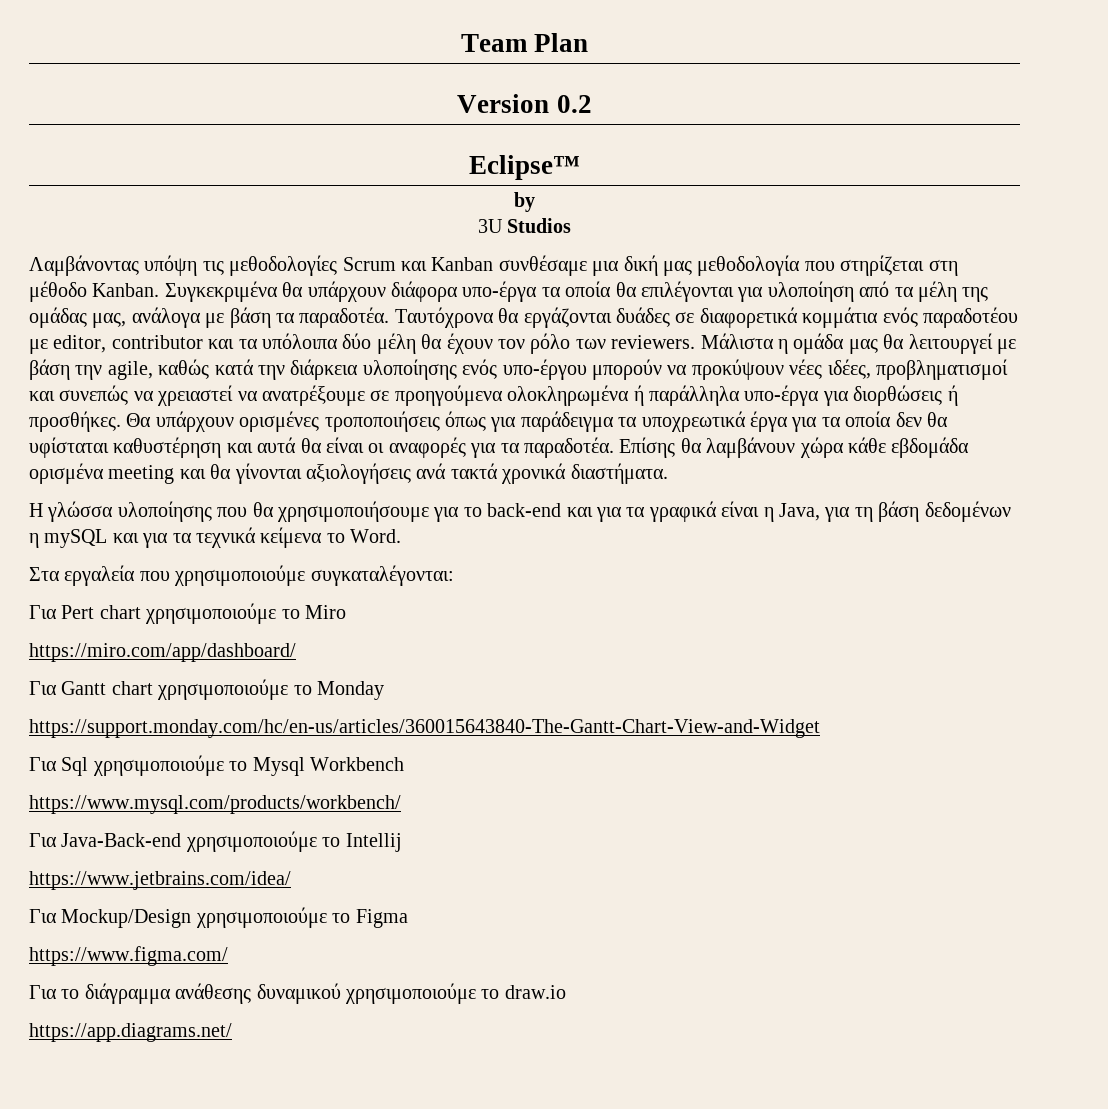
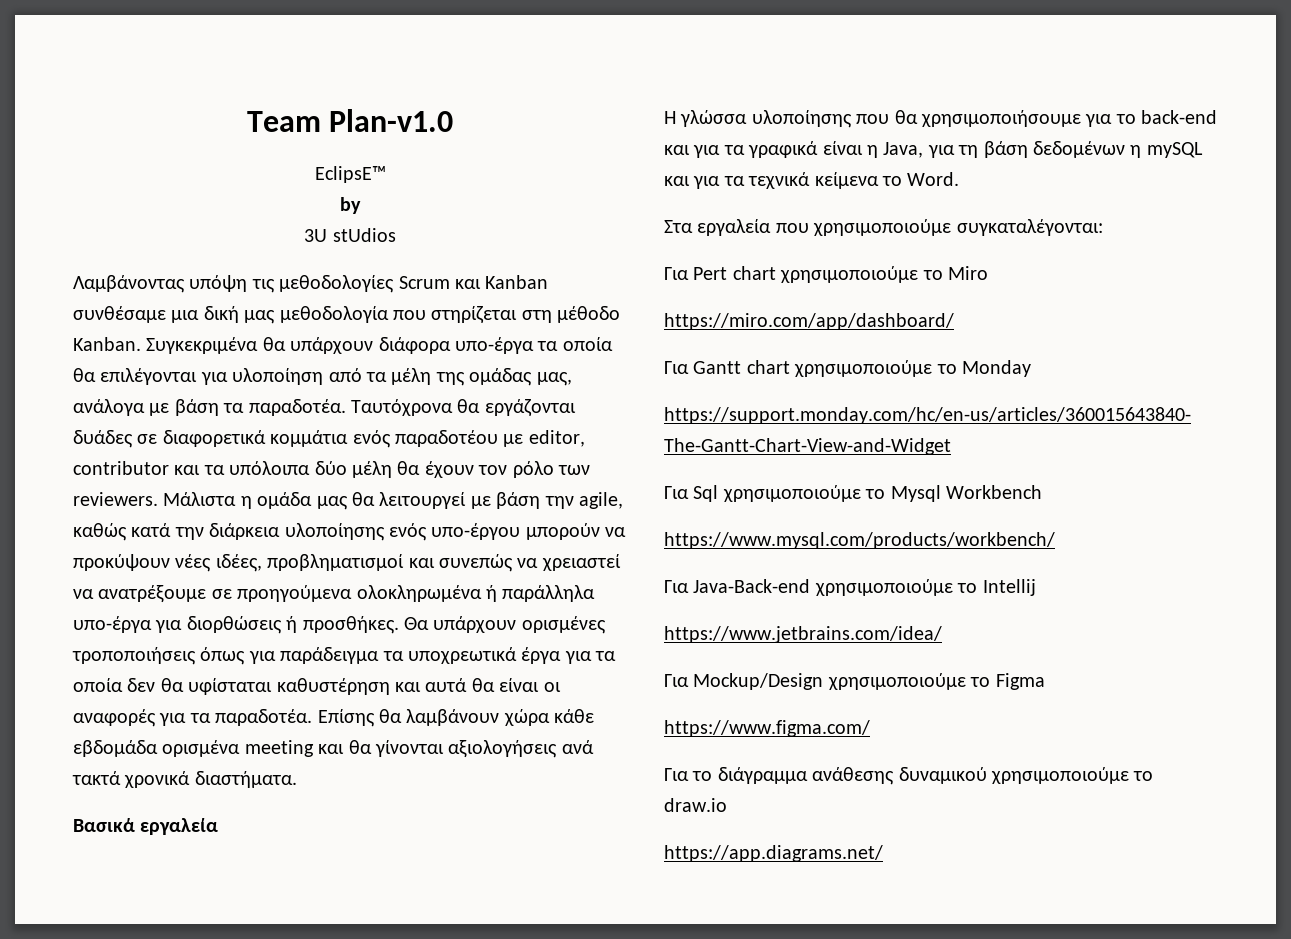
[534,33,589,52] [457,94,592,113] [469,155,580,180] Plan // Version 0.2 // Eclipse™ -> [329,109,454,132] [314,166,386,183] Plan-v1.0 // EclipsE™
[507,218,572,233] Studios -> [332,228,396,242] stUdios
(668, 473) none -> [73,818,219,835] // Βασικά εργαλεία

